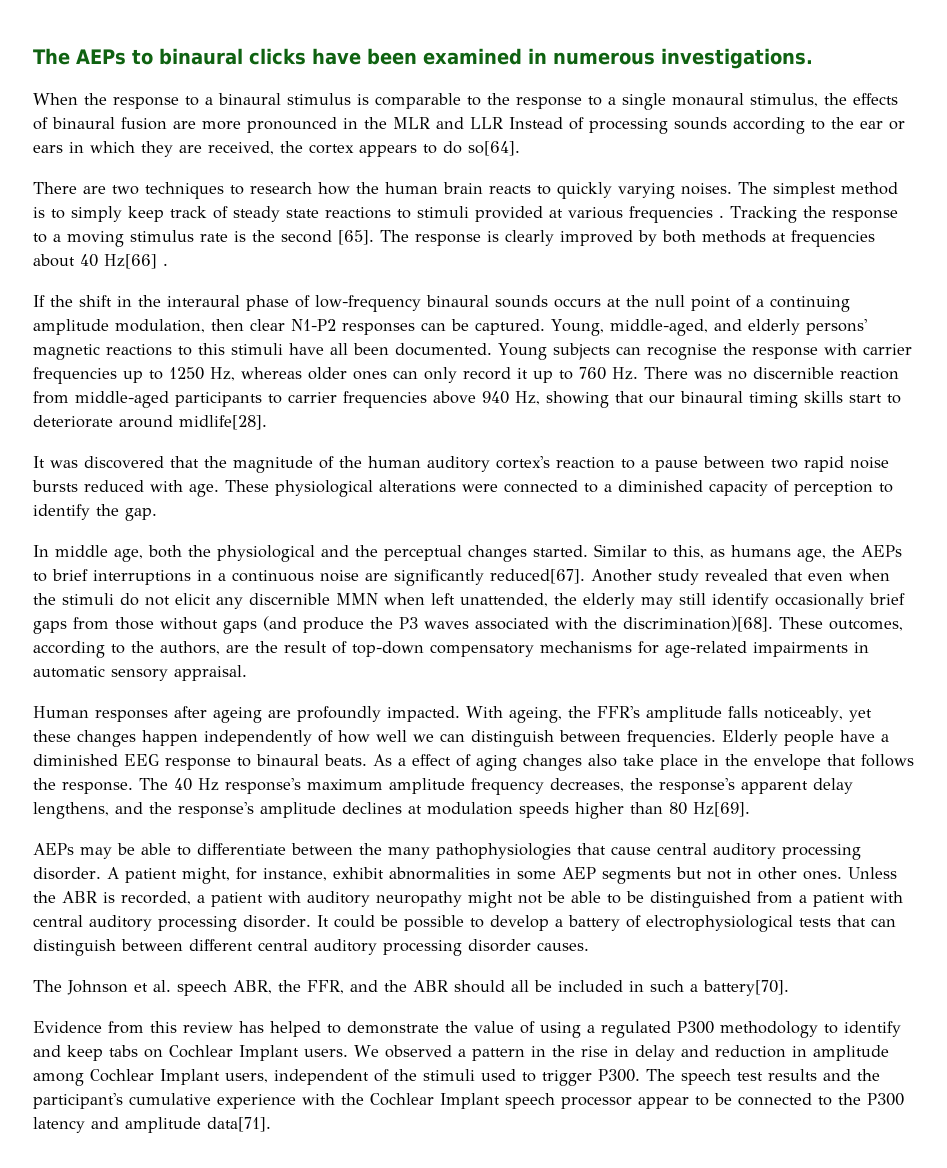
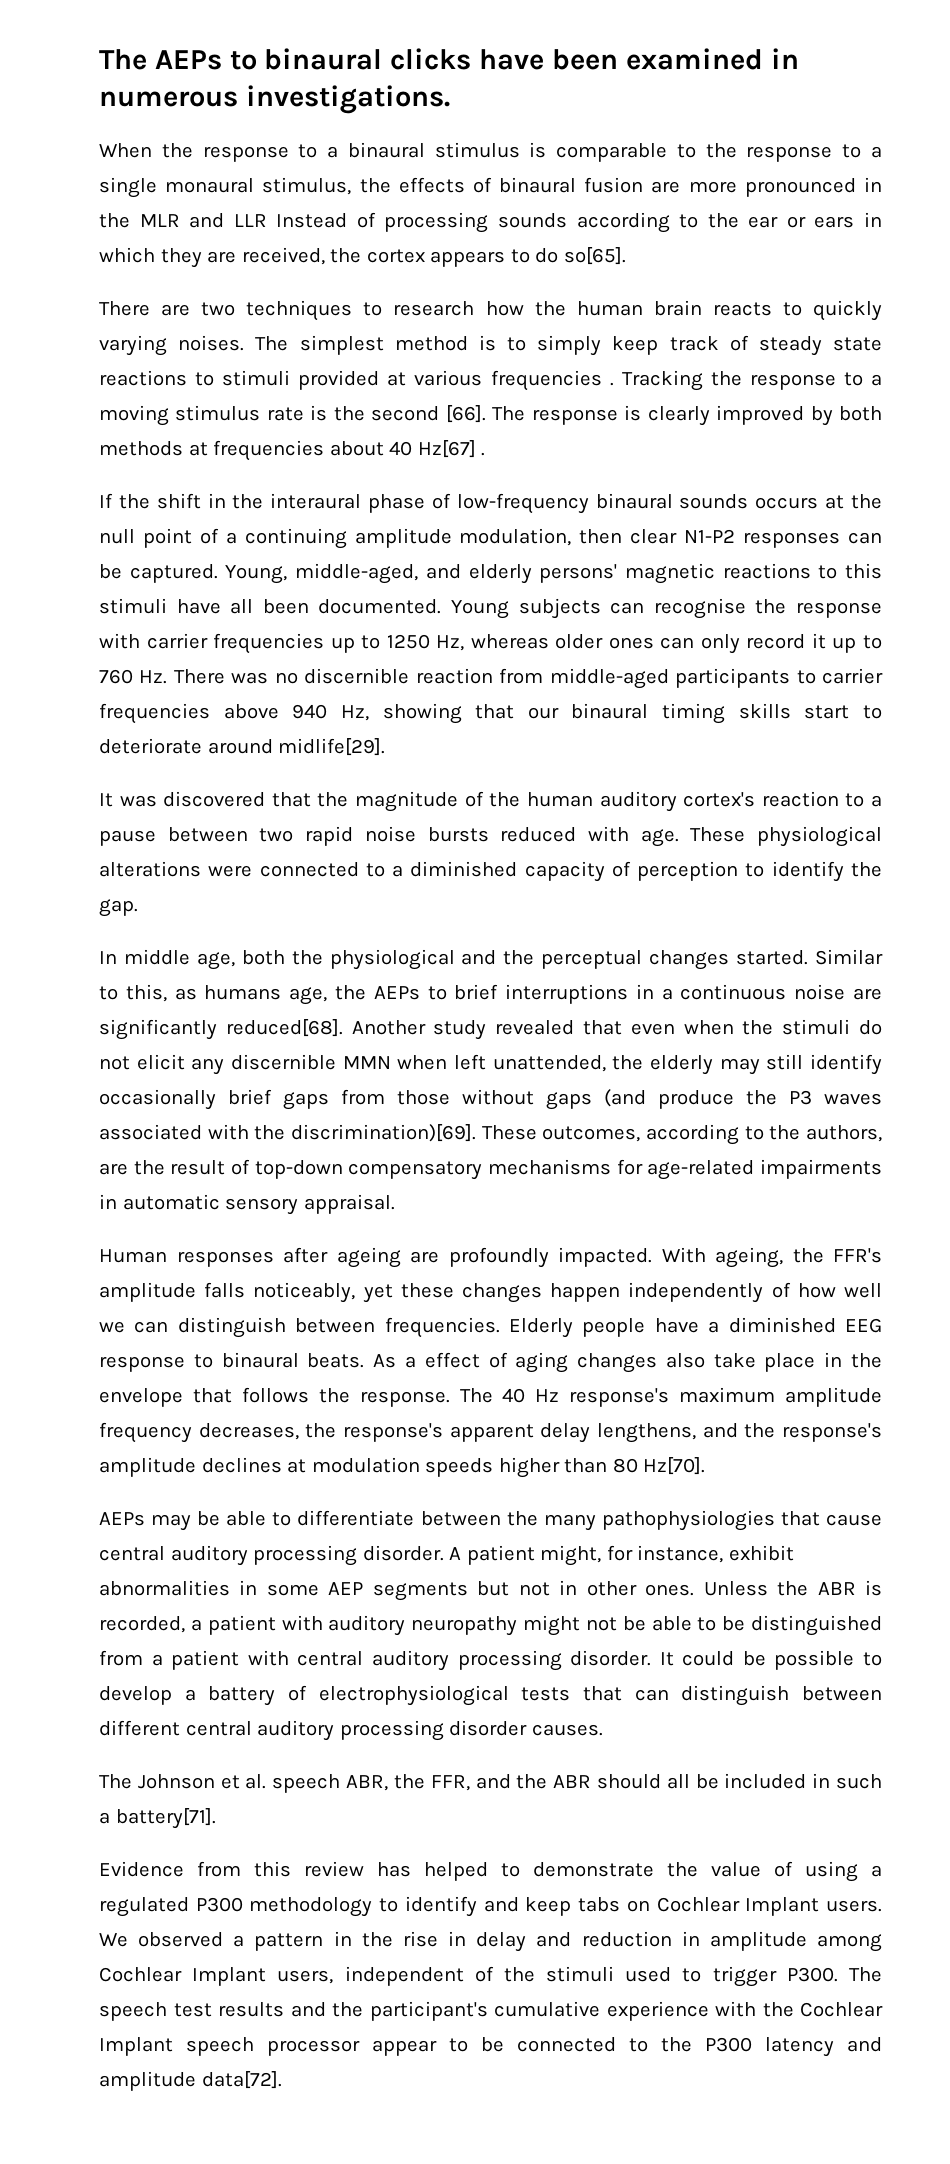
[468,141,520,156] so[64]. -> [563,247,626,265] so[65].
[338,230,374,245] [65]. -> [445,405,486,423] [66].
[104,254,157,269] Hz[66] -> [417,440,476,458] Hz[67]
[179,415,267,430] midlife[28]. -> [278,738,386,756] midlife[29].
[490,569,585,584] reduced[67]. -> [225,1019,343,1037] reduced[68].
[623,616,773,632] discrimination)[68]. -> [291,1124,477,1142] discrimination)[69].
[693,802,750,817] Hz[69]. -> [643,1457,706,1475] Hz[70].
[703,980,789,996] battery[70]. -> [115,1808,216,1829] battery[71].
[207,1117,271,1132] data[71]. -> [201,2071,282,2089] data[72].

